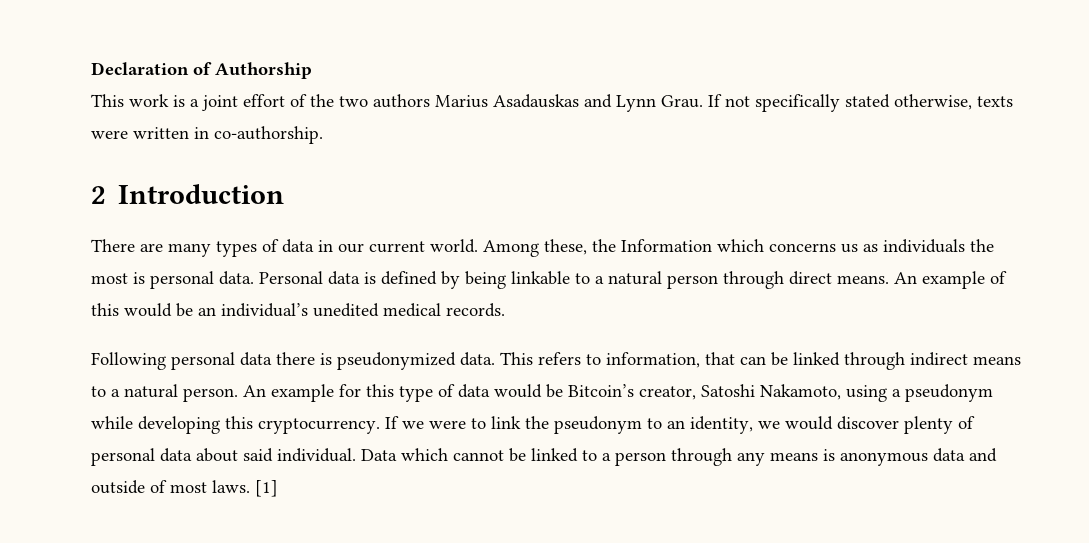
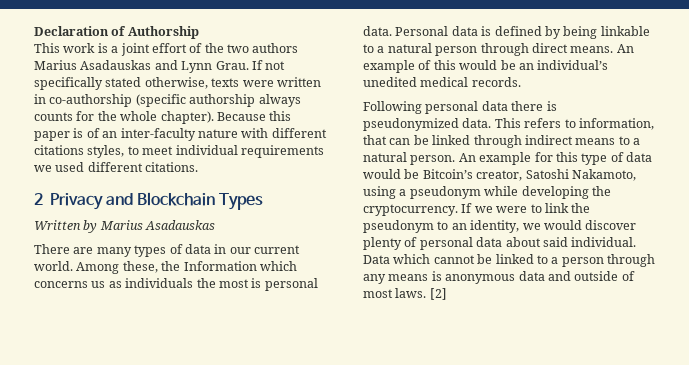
[214,126,323,144] [91,184,285,204] co-authorship. // 2 Introduction -> [49,94,301,107] [34,111,292,124] [34,128,327,141] [34,145,324,158] [34,162,199,172] [34,192,264,210] [34,220,216,233] co-authorship (specific authorship always counts for the whole chapter). Because this paper is of an inter-faculty nature with different citations styles, to meet individual requirements we used different citations. // 2 Privacy and Blockchain Types // Written by Marius Asadauskas
[225,416,253,429] this -> [591,186,611,196] the
[255,480,278,497] [1] -> [429,288,447,300] [2]

